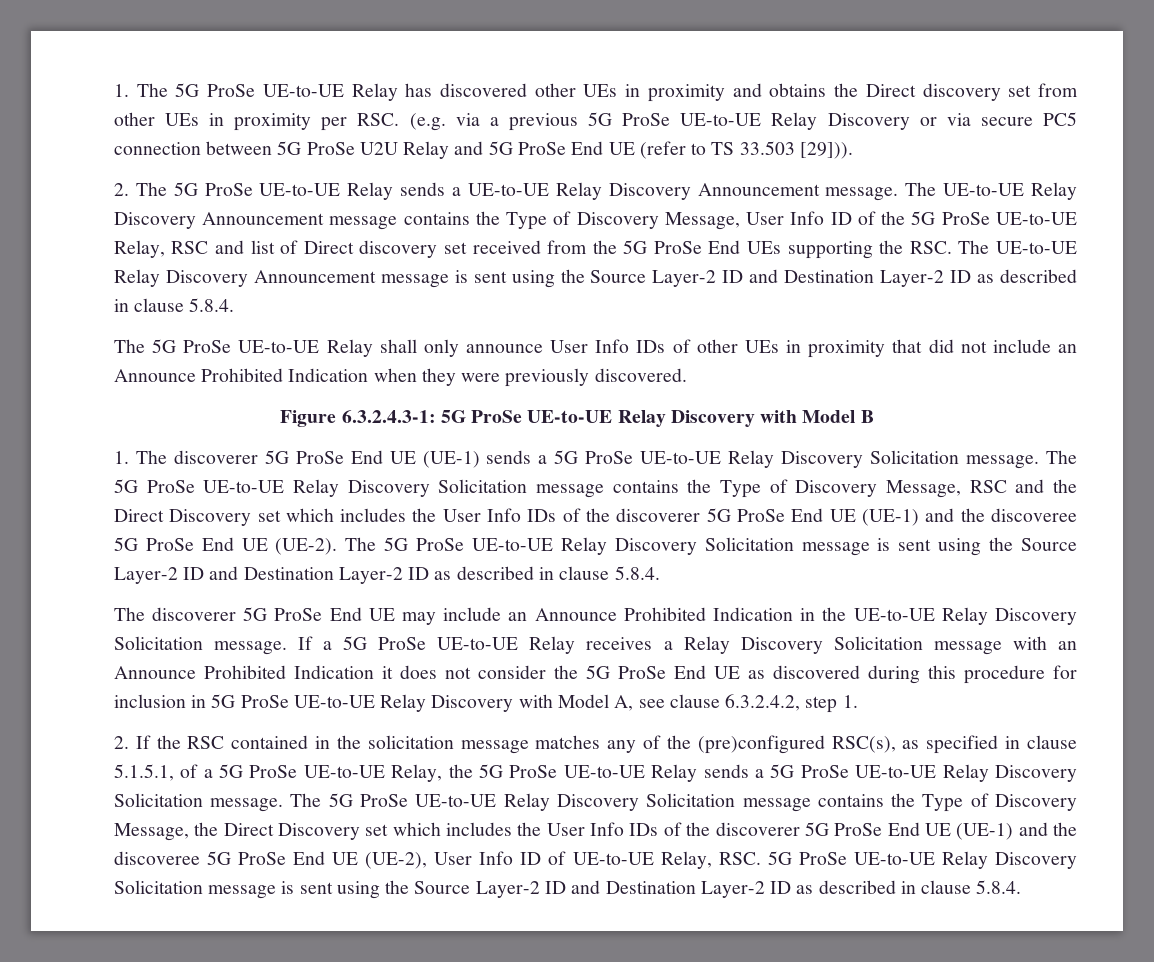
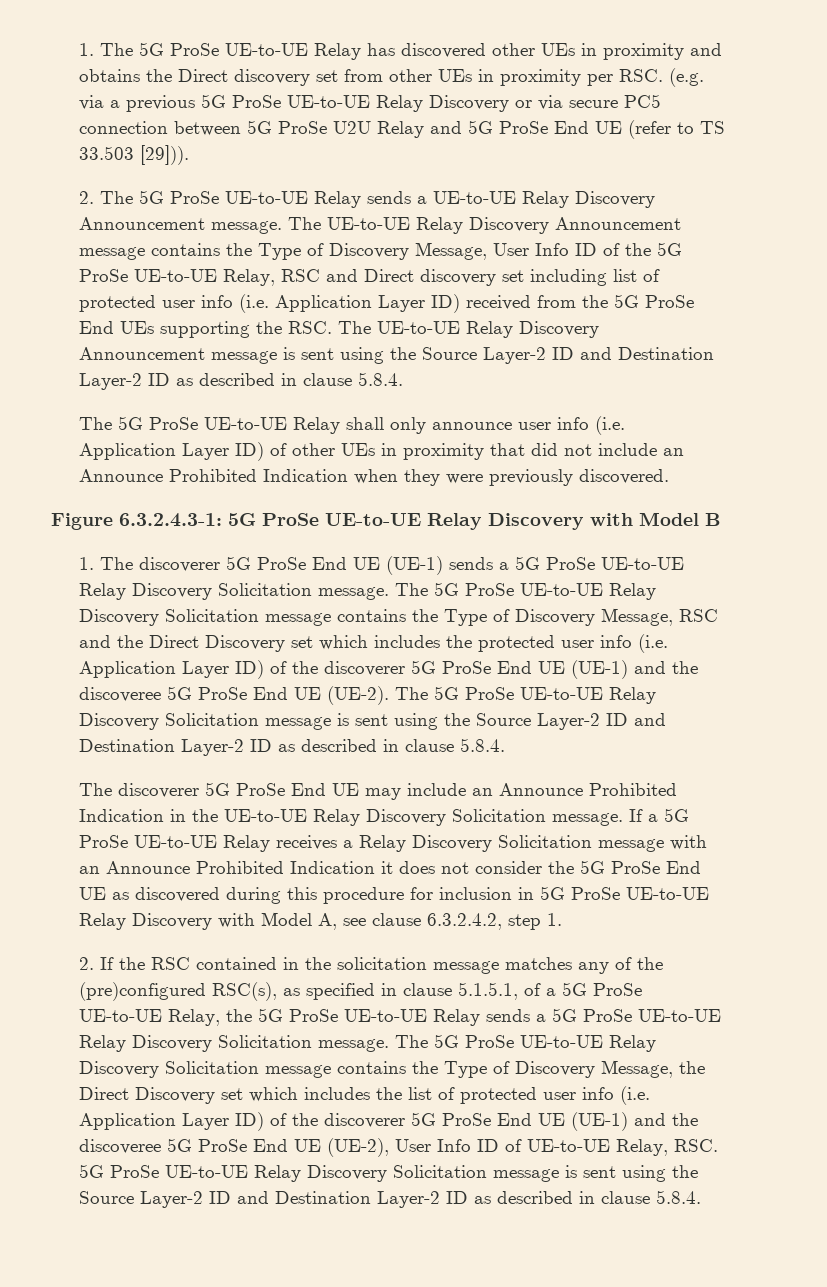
[250,240,467,258] list of Direct discovery set -> [364,269,661,286] [79,294,461,313] Direct discovery set including list of protected user info (i.e. Application Layer ID)
[550,339,666,353] User Info IDs -> [518,416,626,435] [79,442,265,461] user info (i.e. Application Layer ID)
[442,508,557,522] User Info IDs -> [478,634,669,653] [79,660,265,679] protected user info (i.e. Application Layer ID)
[546,822,659,836] User Info IDs -> [408,1086,651,1105] [79,1112,265,1131] list of protected user info (i.e. Application Layer ID)

